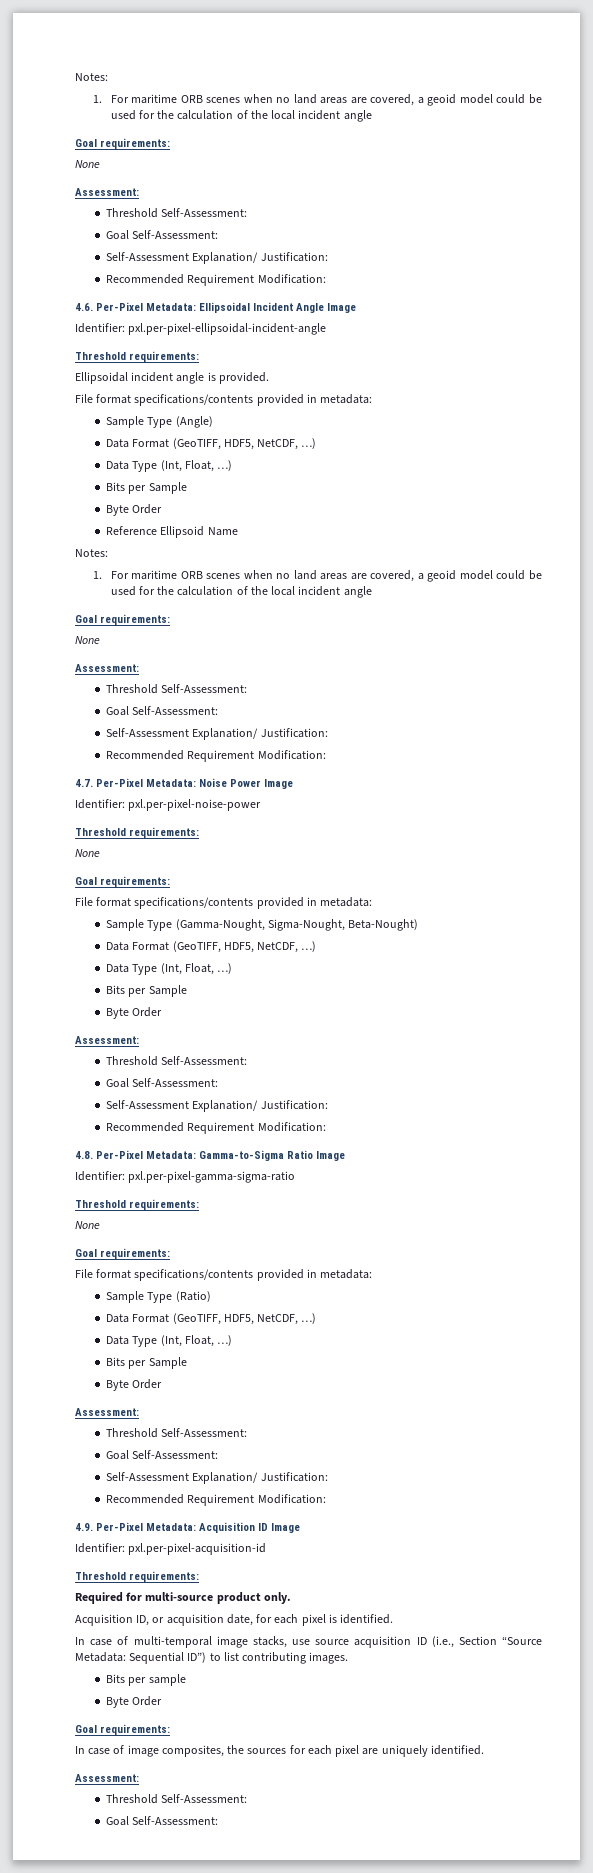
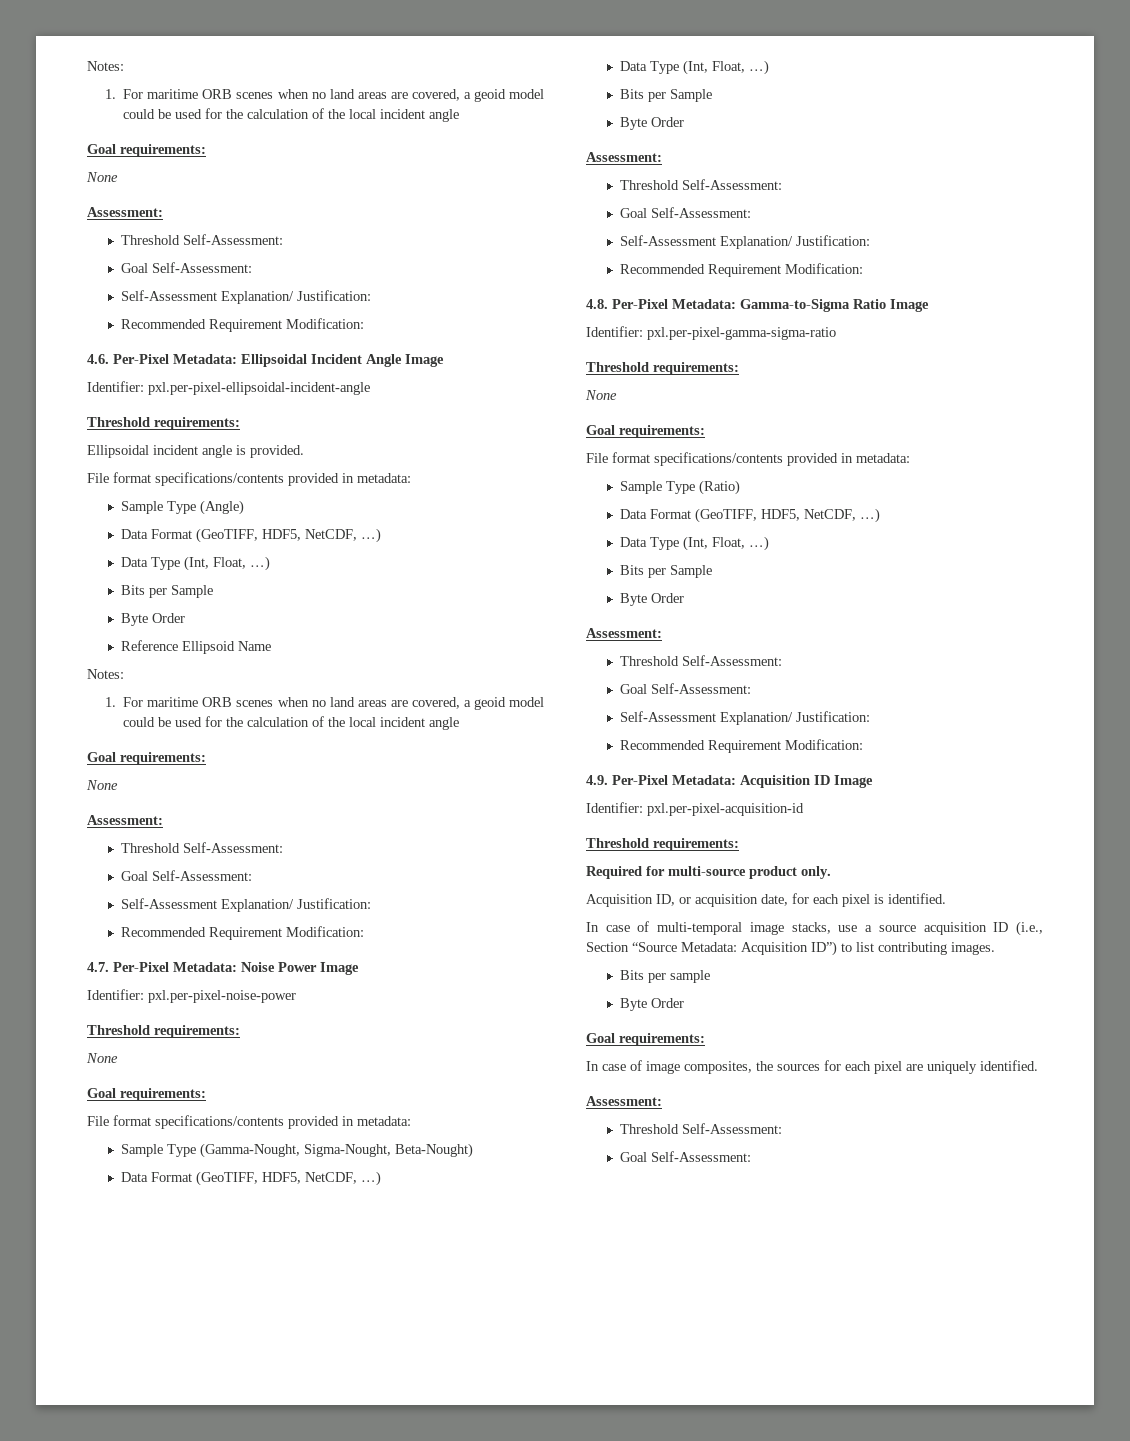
(310, 1642) none -> [865,925,873,932] a
[129,1652,185,1664] Sequential -> [741,942,808,955] Acquisition

